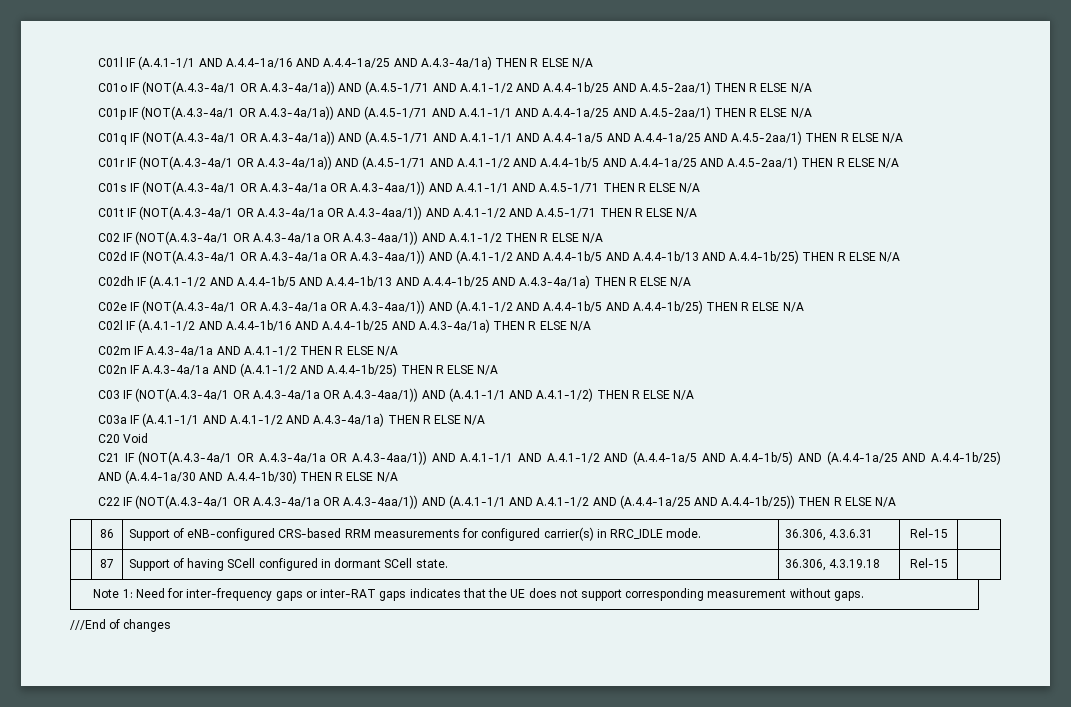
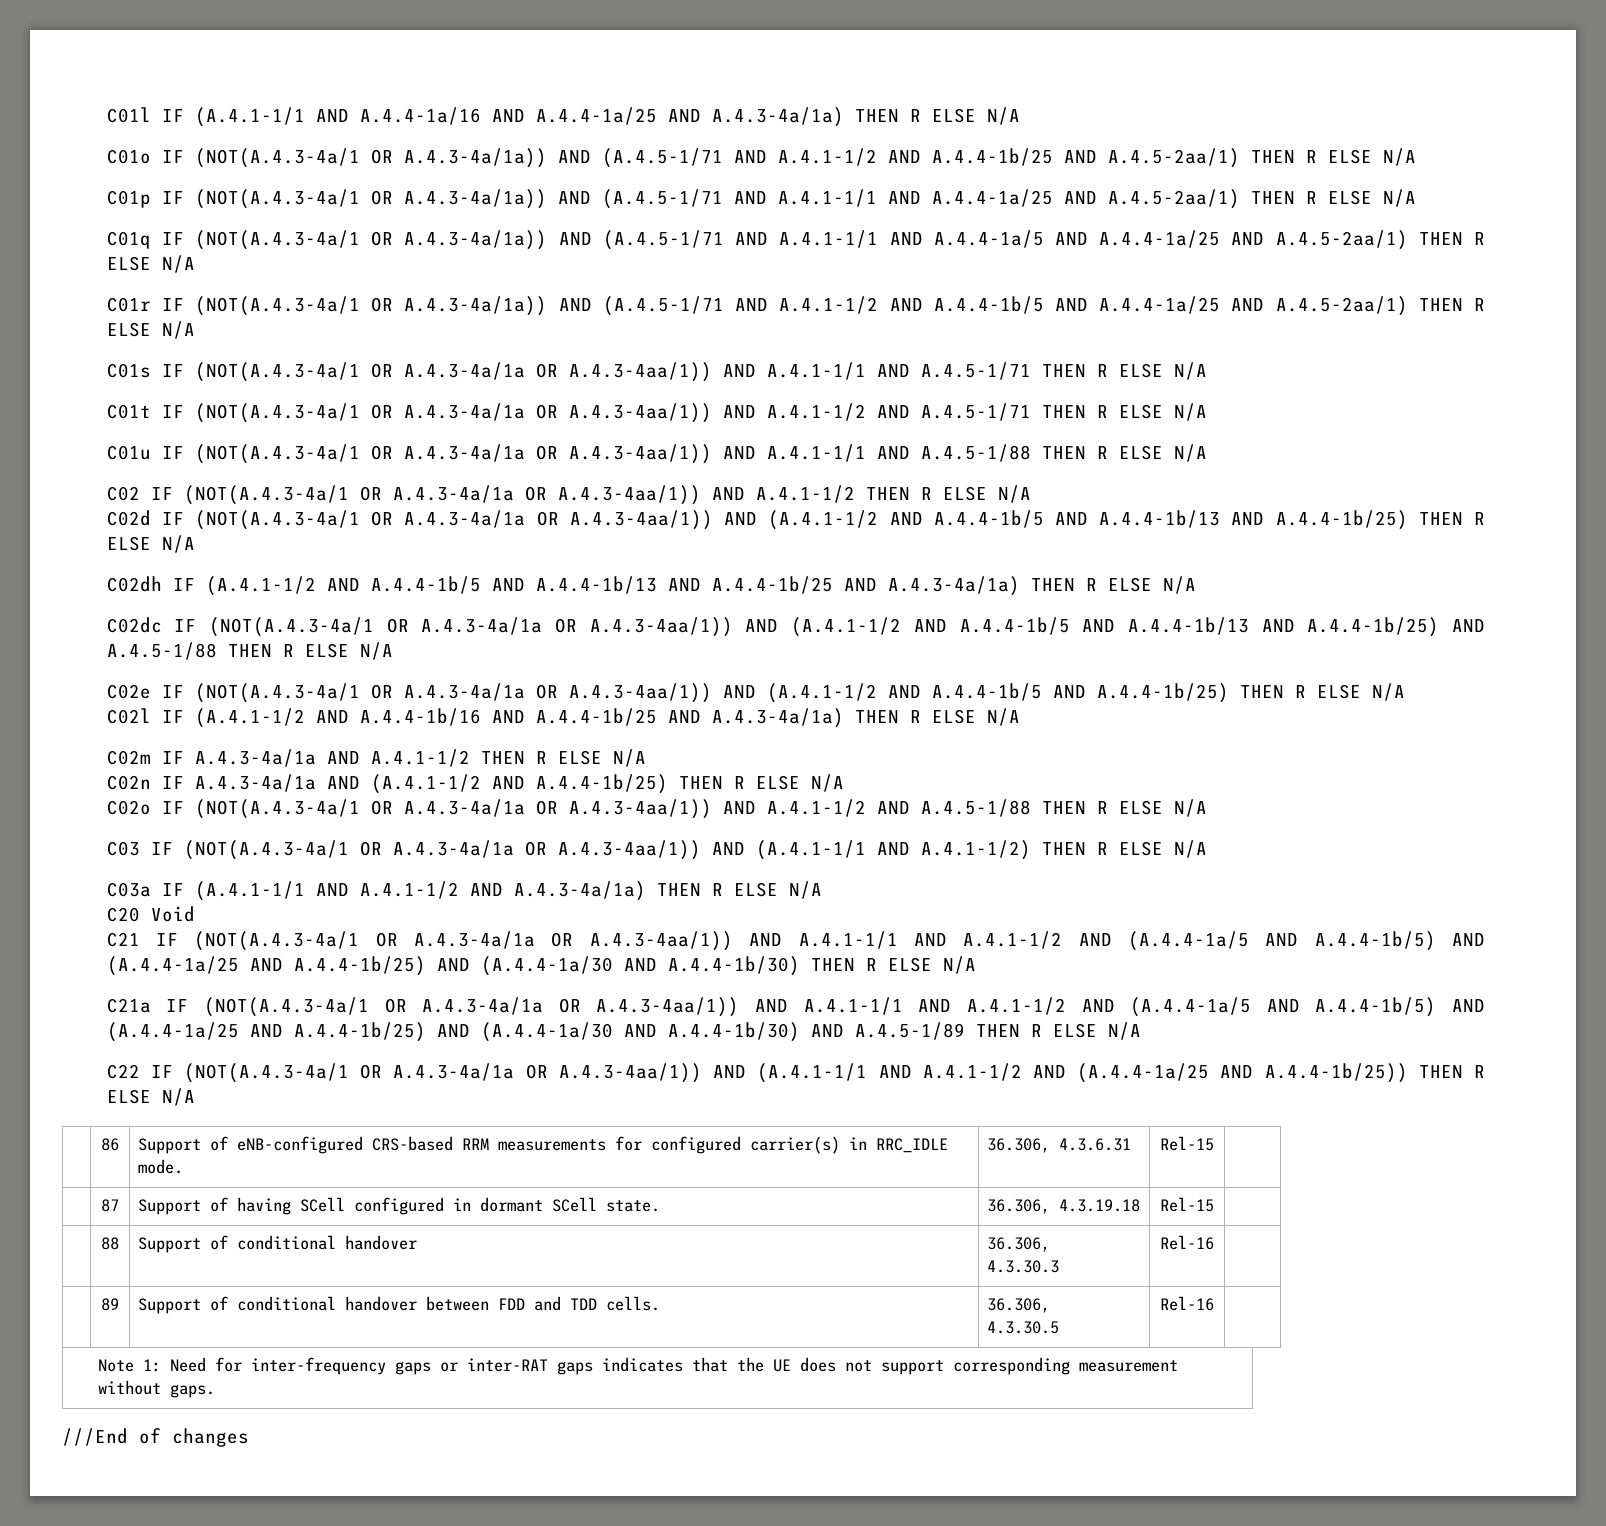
(698, 213) none -> [106,444,1207,464] // C01u IF (NOT(A.4.3-4a/1 OR A.4.3-4a/1a OR A.4.3-4aa/1)) AND A.4.1-1/1 AND A.4.5-1/88 THEN R ELSE N/A
(692, 282) none -> [106,617,1485,637] [106,642,393,660] // C02dc IF (NOT(A.4.3-4a/1 OR A.4.3-4a/1a OR A.4.3-4aa/1)) AND (A.4.1-1/2 AND A.4.4-1b/5 AND A.4.4-1b/13 AND A.4.4-1b/25) AND A.4.5-1/88 THEN R ELSE N/A
(499, 370) none -> [106,799,1207,819] // C02o IF (NOT(A.4.3-4a/1 OR A.4.3-4a/1a OR A.4.3-4aa/1)) AND A.4.1-1/2 AND A.4.5-1/88 THEN R ELSE N/A
(398, 477) none -> [106,997,1485,1017] [106,1022,1141,1042] // C21a IF (NOT(A.4.3-4a/1 OR A.4.3-4a/1a OR A.4.3-4aa/1)) AND A.4.1-1/1 AND A.4.1-1/2 AND (A.4.4-1a/5 AND A.4.4-1b/5) AND (A.4.4-1a/25 AND A.4.4-1b/25) AND (A.4.4-1a/30 AND A.4.4-1b/30) AND A.4.5-1/89 THEN R ELSE N/A
(948, 563) none -> [101,1237,119,1250] [138,1235,418,1253] [987,1237,1051,1252] [987,1260,1060,1273] [1160,1235,1214,1250] [101,1298,119,1311] [138,1296,661,1314] [987,1298,1051,1313] [987,1321,1060,1334] [1160,1296,1214,1311] // | 88 | Support of conditional handover | 36.306, // 4.3.30.3 | Rel-16 | // | 89 | Support of conditional handover between FDD and TDD cells. | 36.306, // 4.3.30.5 | Rel-16 |

